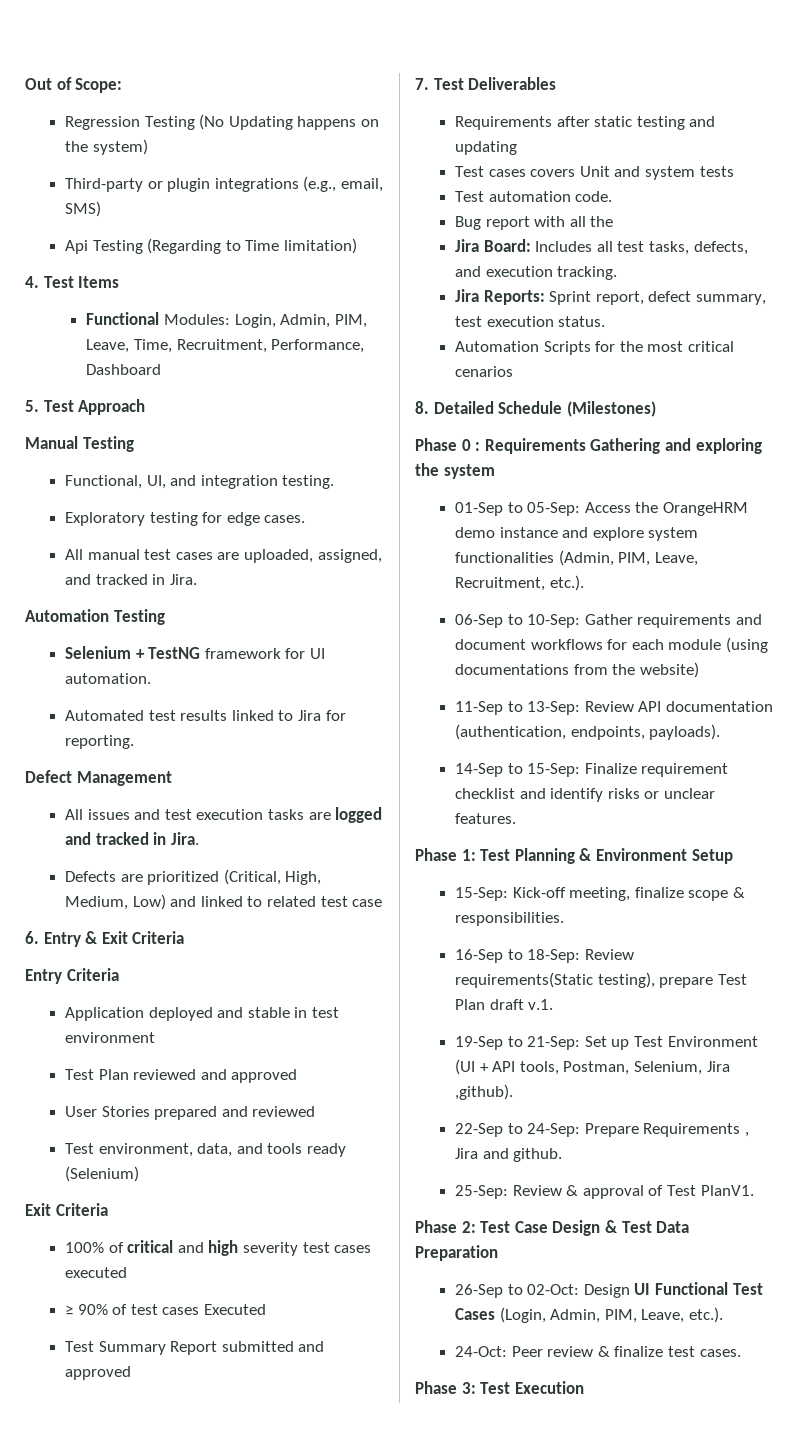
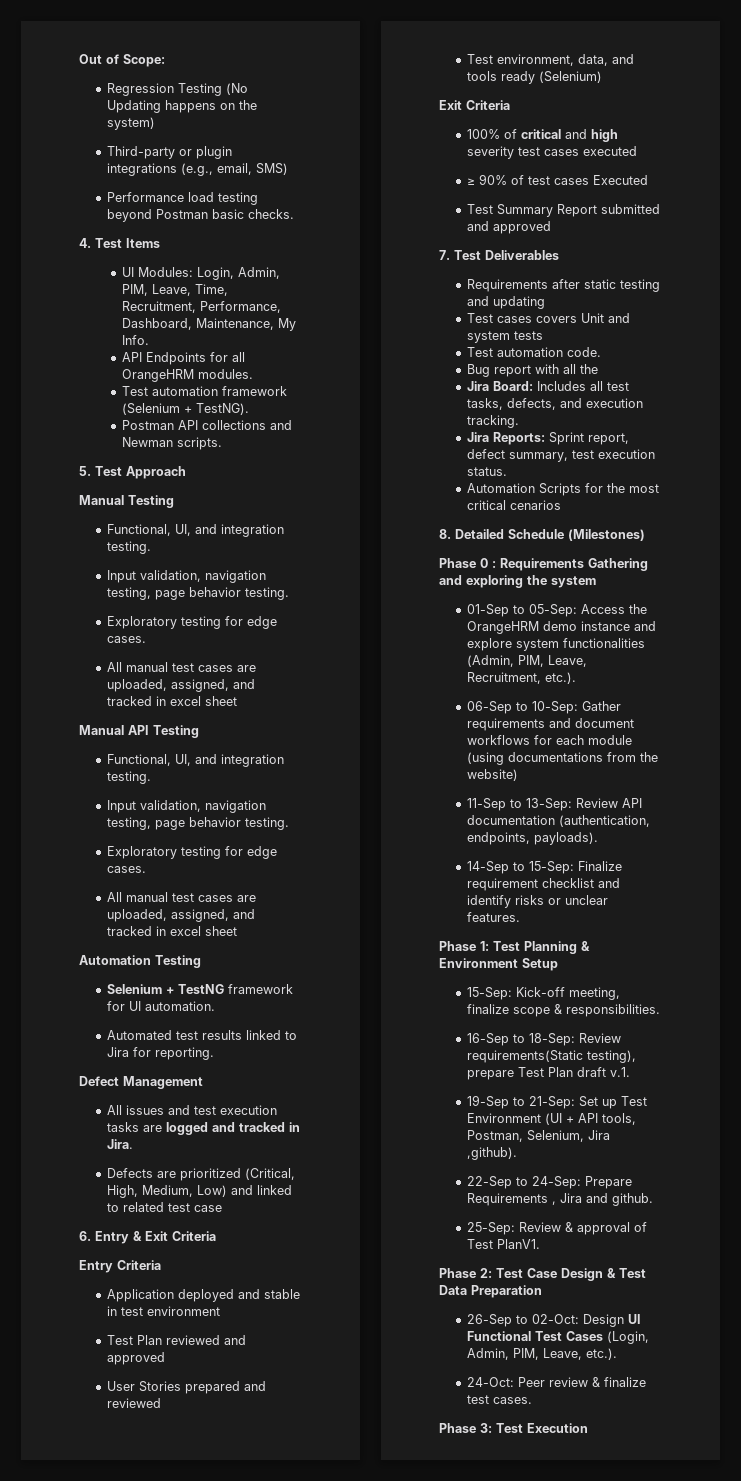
[65,238,357,254] Api Testing (Regarding to Time limitation) -> [107,192,259,205] [107,209,295,222] Performance load testing beyond Postman basic checks.
[86,312,160,325] Functional -> [121,267,134,277] UI
[86,364,162,375] Dashboard -> [121,318,296,331] [121,335,149,345] [121,352,245,365] [121,369,253,382] [121,386,287,396] [121,403,249,415] [121,420,292,430] [121,437,222,450] Dashboard, Maintenance, My Info. // API Endpoints for all OrangeHRM modules. // Test automation framework (Selenium + TestNG). // Postman API collections and Newman scripts.
(335, 482) none -> [107,570,267,583] [107,587,290,600] // Input validation, navigation testing, page behavior testing.
[169,574,197,585] Jira. -> [170,696,238,706] [79,725,199,738] [107,754,285,767] [107,771,152,784] [107,800,267,813] [107,817,290,830] [107,846,278,859] [107,866,147,873] [107,892,257,902] [107,909,256,922] [107,926,238,936] excel sheet // Manual API Testing // Functional, UI, and integration testing. // Input validation, navigation testing, page behavior testing. // Exploratory testing for edge cases. // All manual test cases are uploaded, assigned, and tracked in excel sheet

